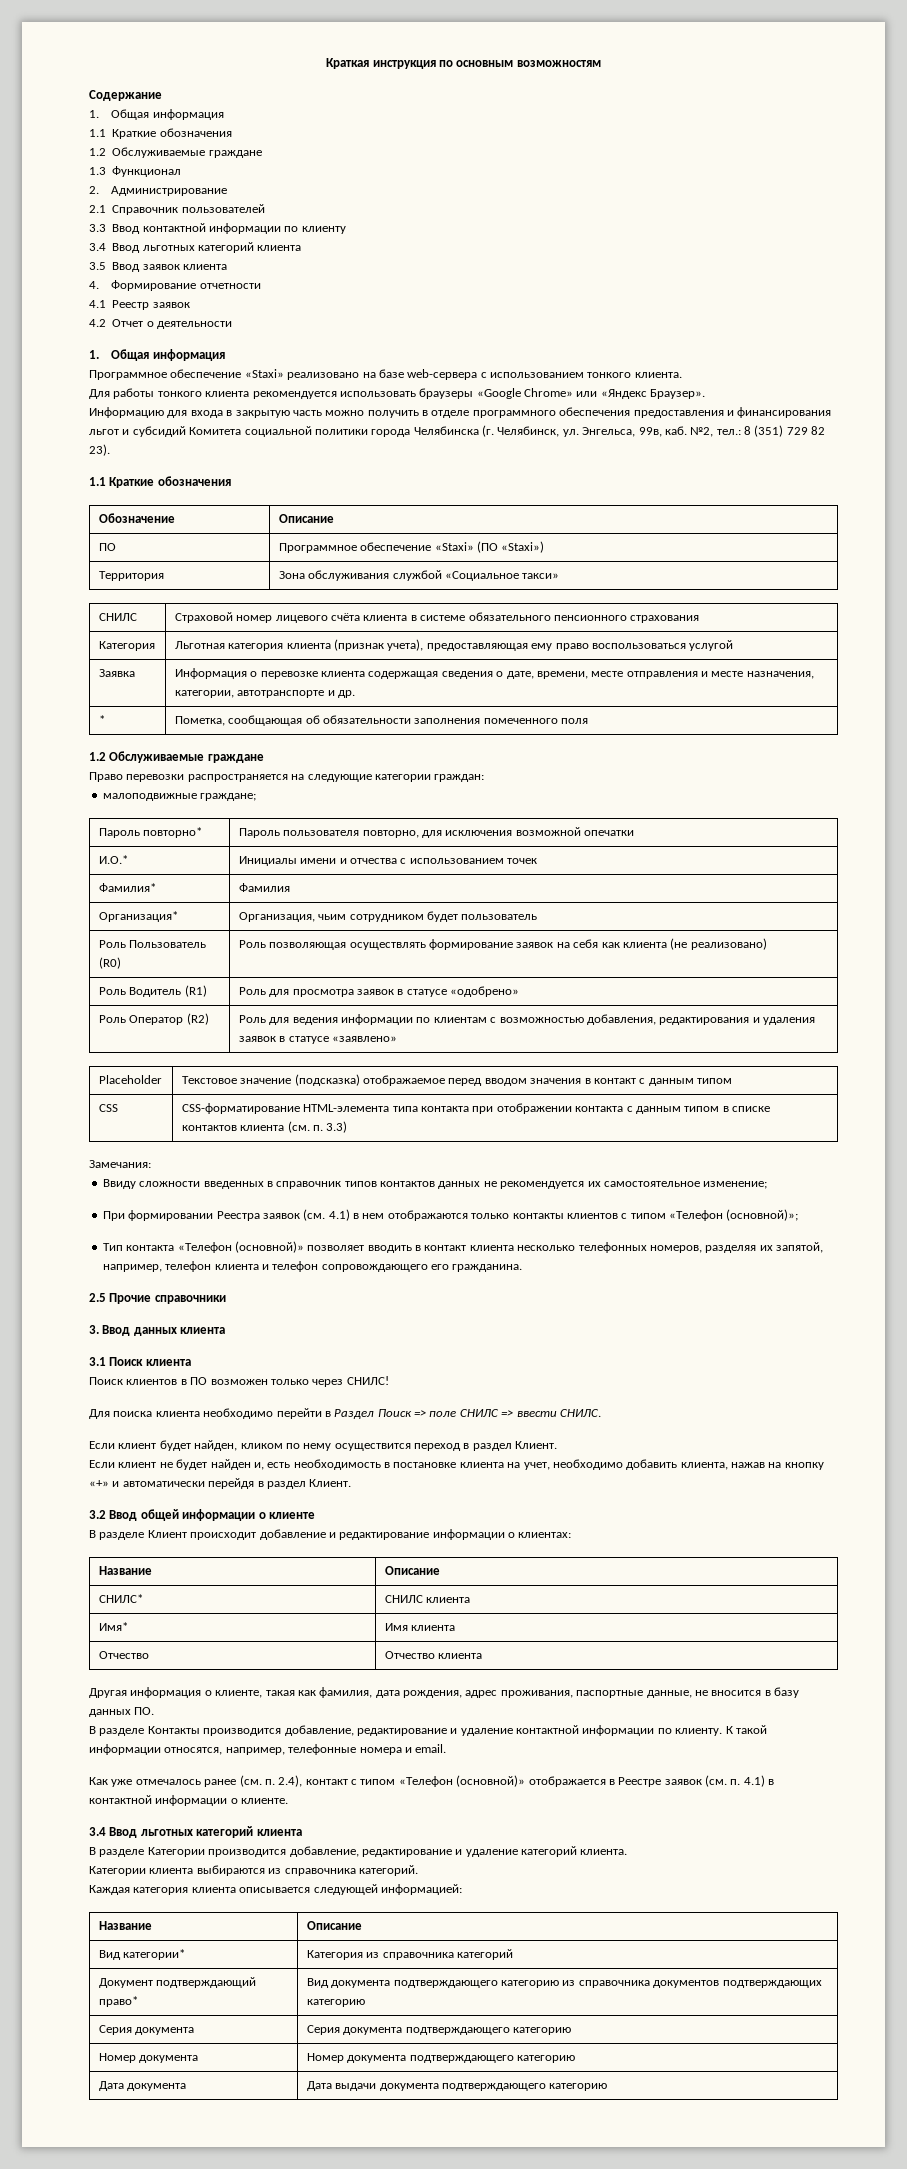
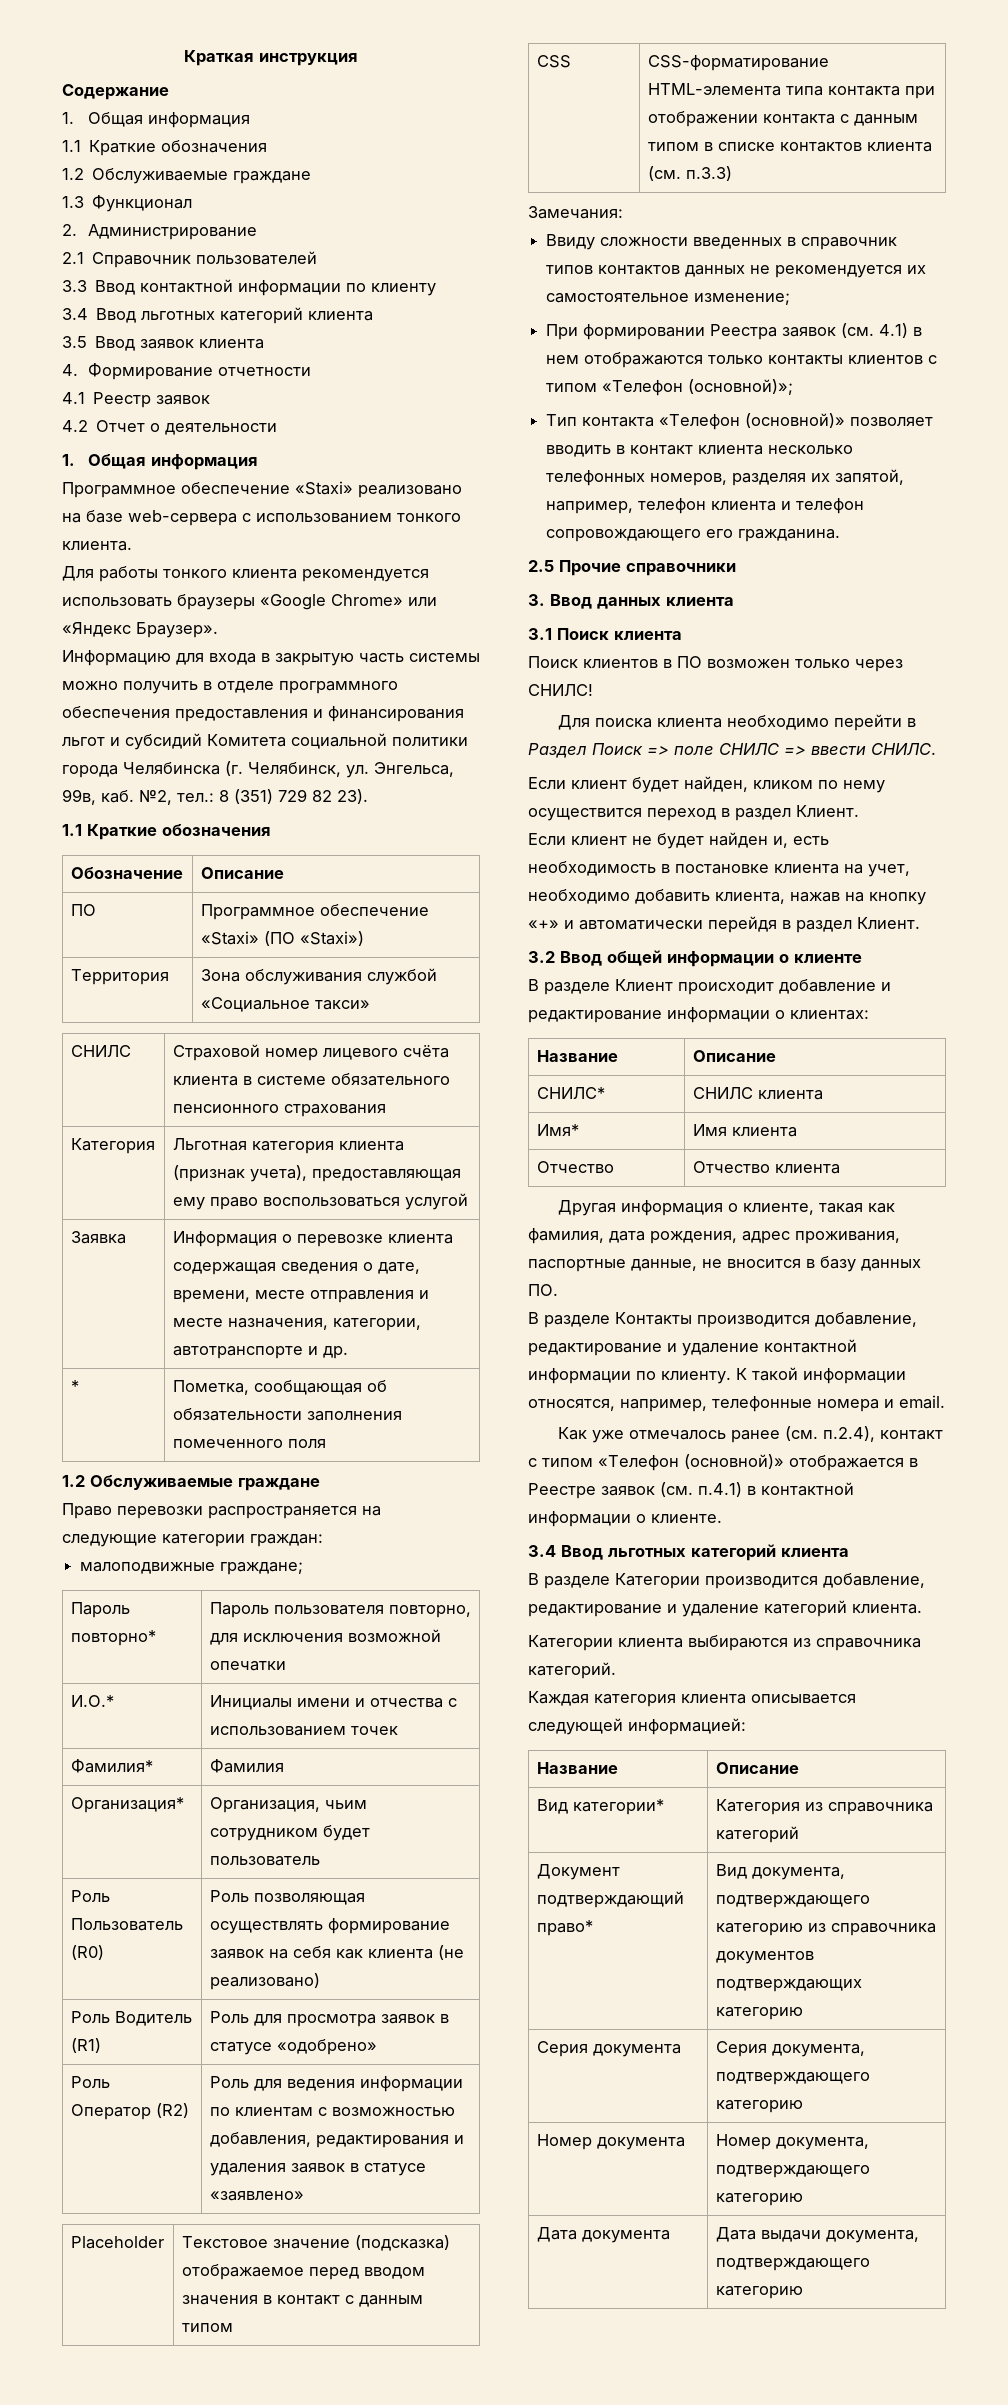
[439,60,601,67] по основным возможностям -> (358, 59) none
(322, 413) none -> [409,653,480,662] системы
[312,1121,348,1133] п. 3.3) -> [685,166,732,181] п.3.3)
[264,1775,303,1787] п. 2.4), -> [823,1426,876,1442] п.2.4),
[730,1775,765,1787] п. 4.1) -> [698,1482,742,1497] п.4.1)
[331,1980,391,1988] документа -> [751,1867,845,1880] документа,
[343,2027,403,2035] документа -> [771,2044,865,2057] документа,
[347,2055,407,2063] документа -> [775,2137,869,2150] документа,
[379,2083,439,2091] документа -> [825,2230,919,2243] документа,

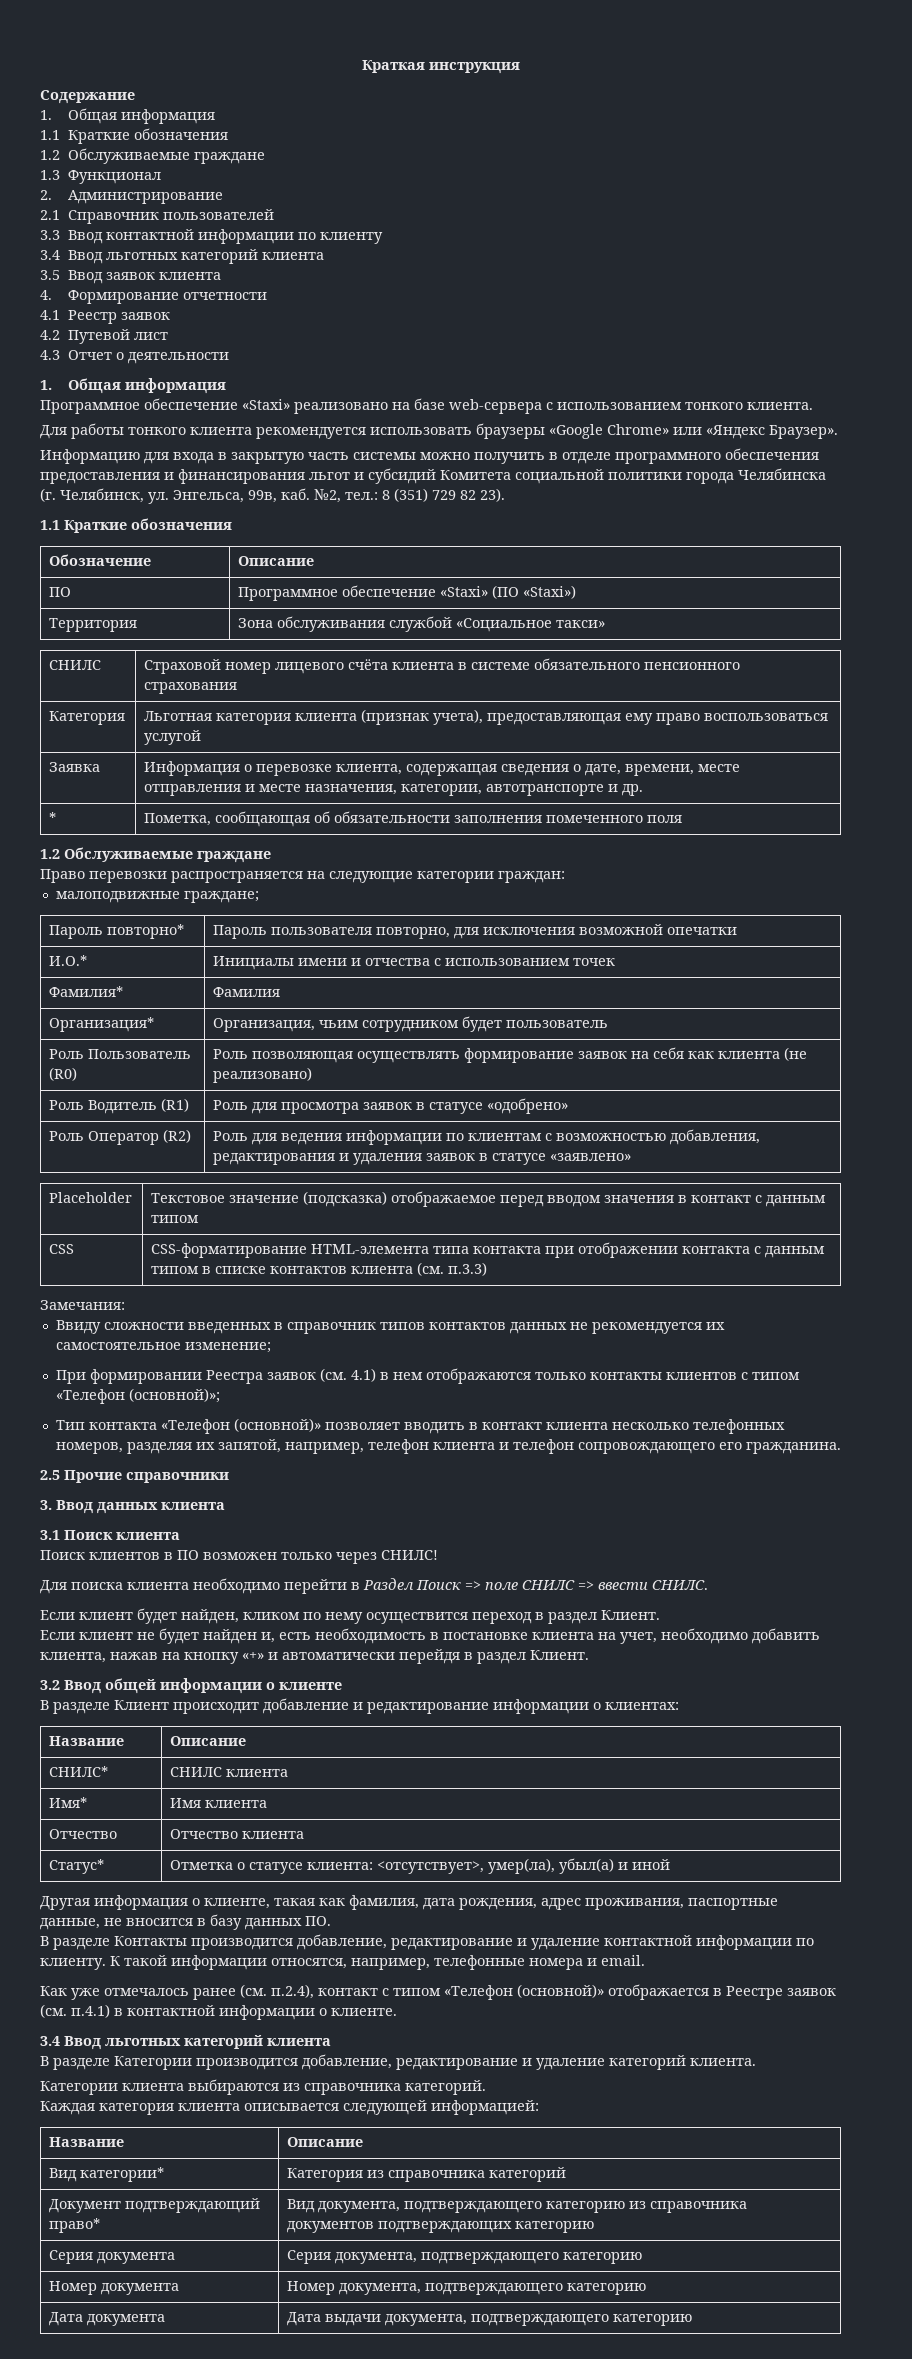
(88, 426) none -> [67,329,168,344] [40,350,60,360] Путевой лист // 4.3
[387,1234,453,1244] клиента -> [336,764,403,775] клиента,
(840, 1169) none -> [49,1859,105,1874] [170,1858,671,1874] // Статус* | Отметка о статусе клиента: <отсутствует>, умер(ла), убыл(а) и иной

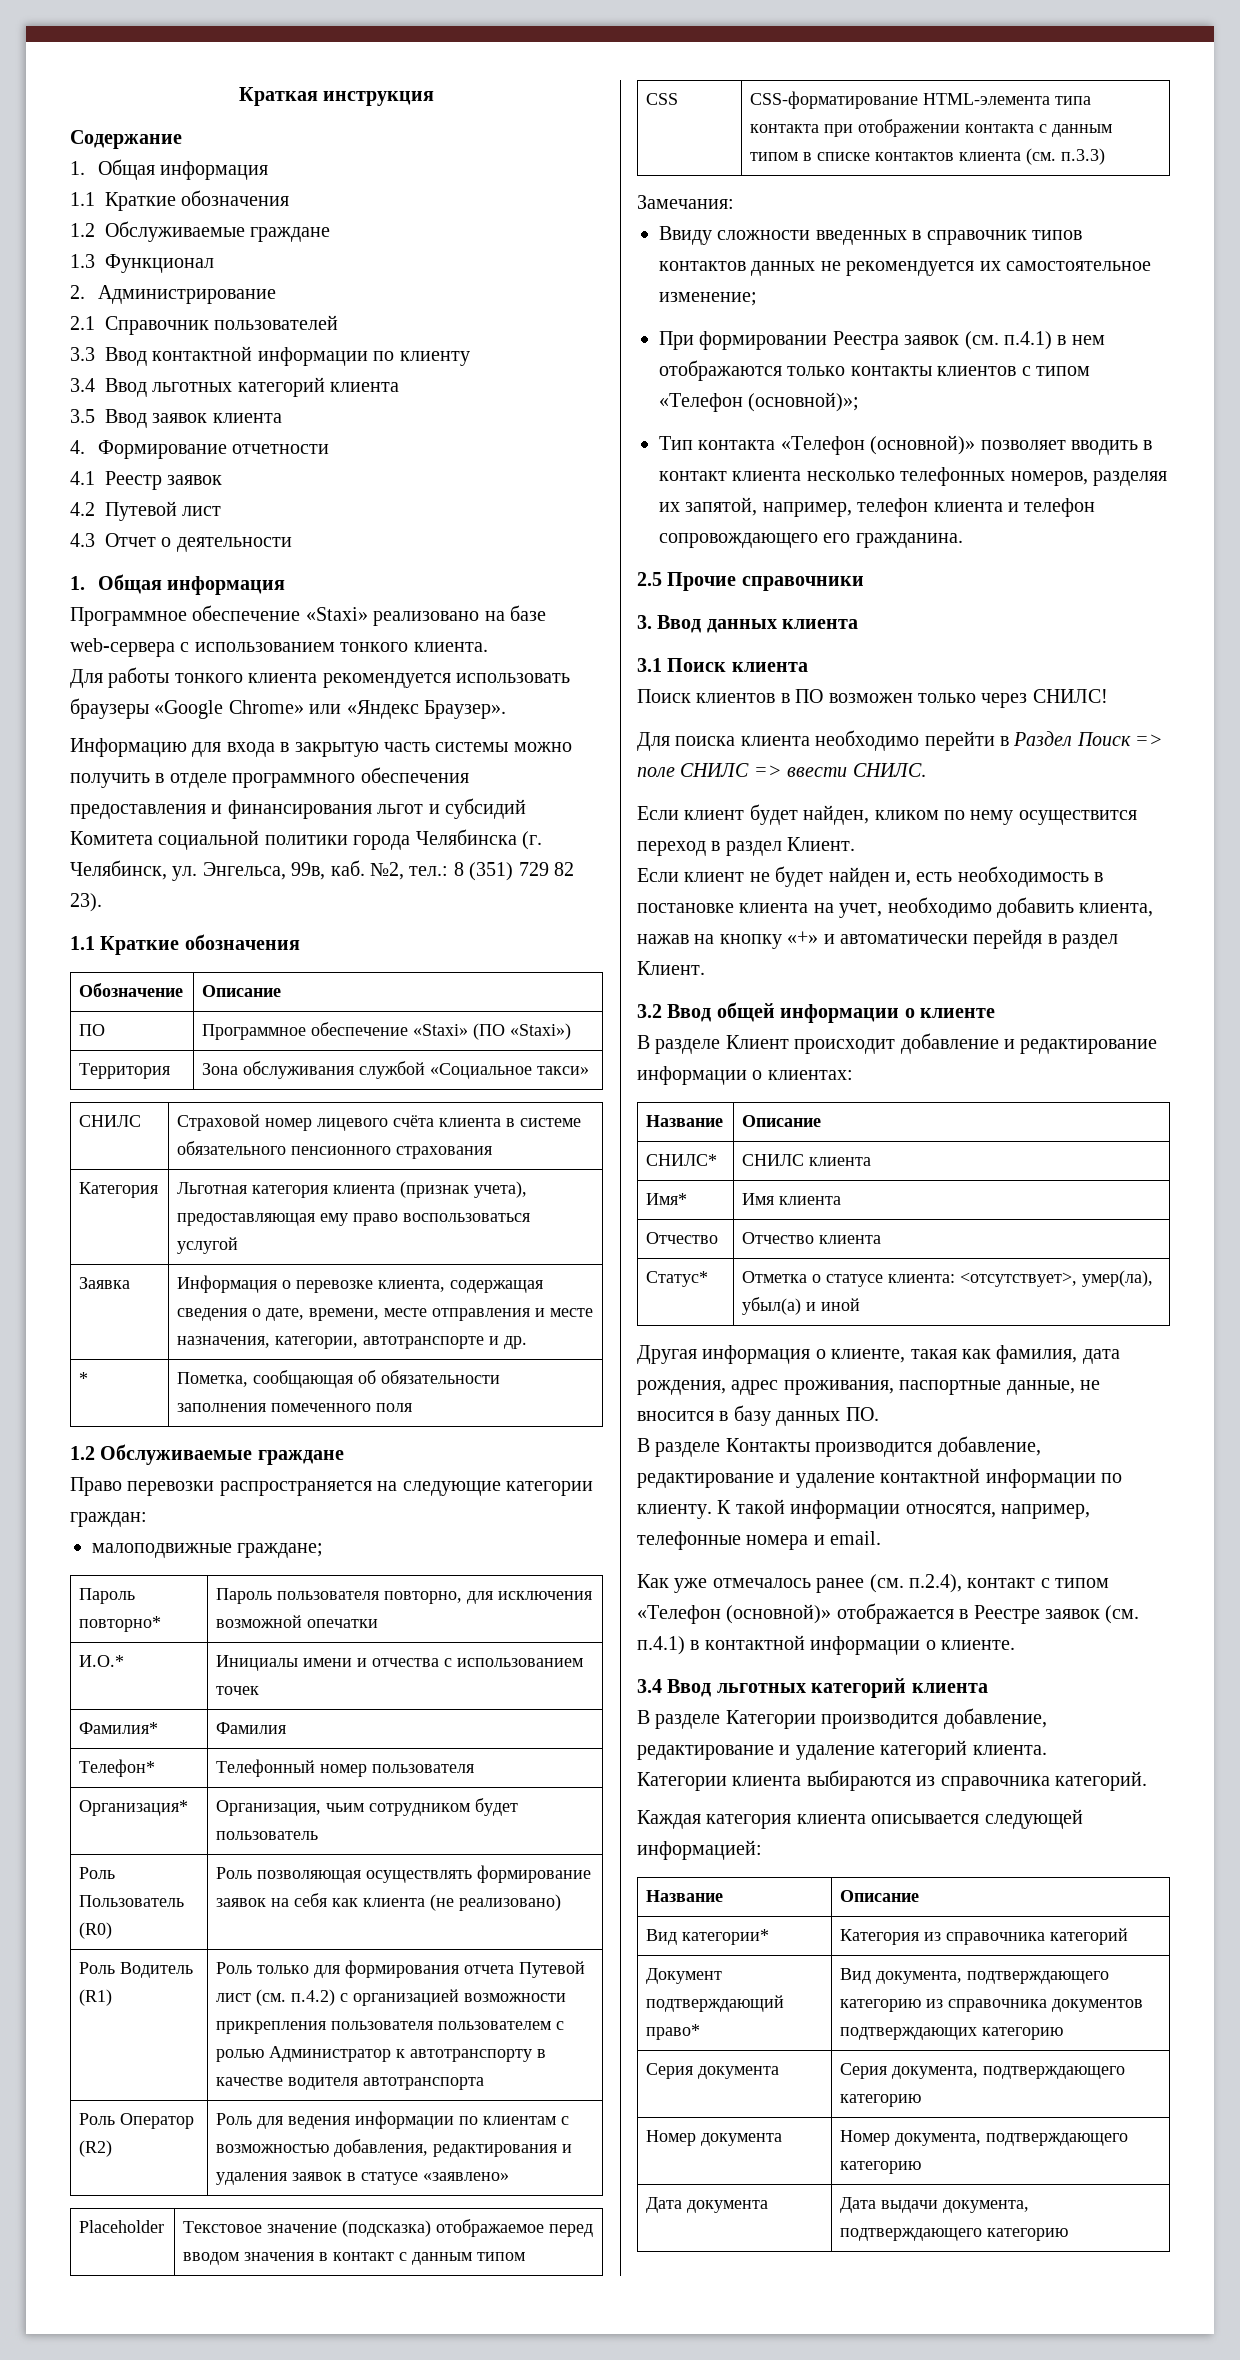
(281, 992) none -> [79,1759,156,1777] [216,1759,475,1777] // Телефон* | Телефонный номер пользователя
[252,1098,569,1114] для просмотра заявок в статусе «одобрено» -> [257,1960,586,1978] [216,1989,567,2006] [216,2021,565,2034] [216,2046,547,2062] [216,2077,485,2090] только для формирования отчета Путевой лист (см. п.4.2) с организацией возможности прикрепления пользователя пользователем с ролью Администратор к автотранспорту в качестве водителя автотранспорта
[350,1368,376,1382] 4.1) -> [1004,331,1052,350] п.4.1)

